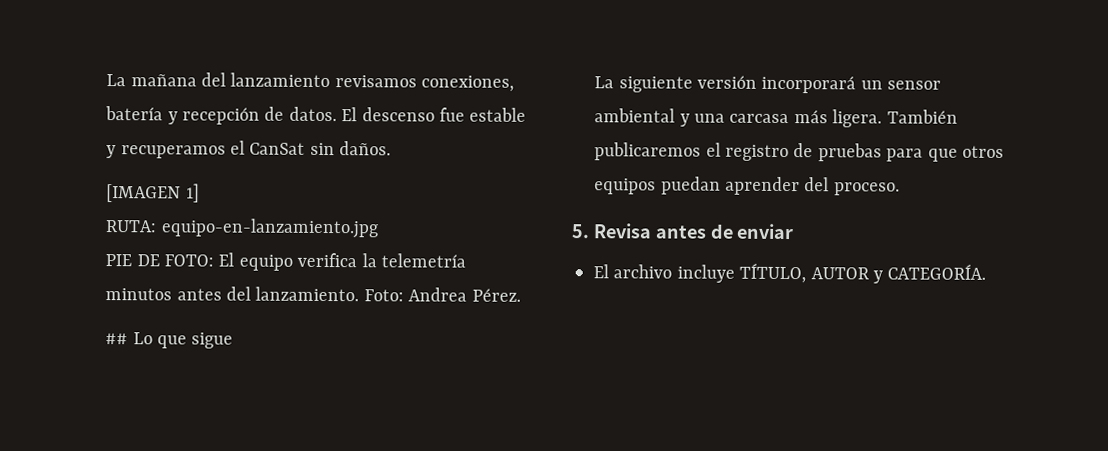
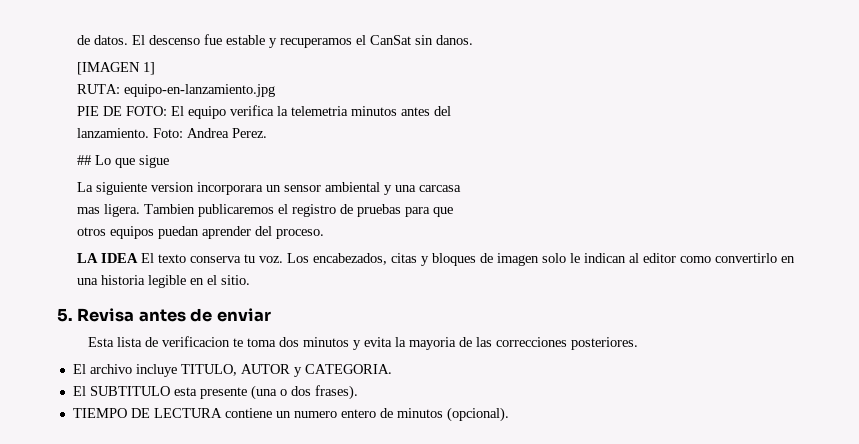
[106,72,515,92] [105,106,261,125] La mañana del lanzamiento revisamos conexiones, batería y recepción -> (77, 40) none
[339,141,392,156] daños. -> [436,35,474,45] danos.
[381,253,467,268] telemetría -> [291,106,349,116] telemetria
(252, 293) none -> (452, 111) //
[471,288,521,302] Pérez. -> [232,128,268,138] Perez.
[697,75,857,94] versión incorporará -> [151,182,264,195] version incorporara
[793,109,958,128] más ligera. También -> [77,204,196,217] // mas ligera. Tambien
(958, 155) none -> (454, 212) //
(900, 189) none -> [77,253,796,266] [77,275,251,288] // LA IDEA El texto conserva tu voz. Los encabezados, citas y bloques de imagen solo le indican al editor como convertirlo en una historia legible en el sitio.
(795, 231) none -> [87,336,638,350] // Esta lista de verificacion te toma dos minutos y evita la mayoria de las correcciones posteriores.
[739,262,807,284] TÍTULO, -> [180,364,237,376] TITULO,
[887,263,987,280] CATEGORÍA. -> [304,364,392,374] [72,385,358,400] [72,407,509,422] CATEGORIA. // El SUBTITULO esta presente (una o dos frases). // TIEMPO DE LECTURA contiene un numero entero de minutos (opcional).

